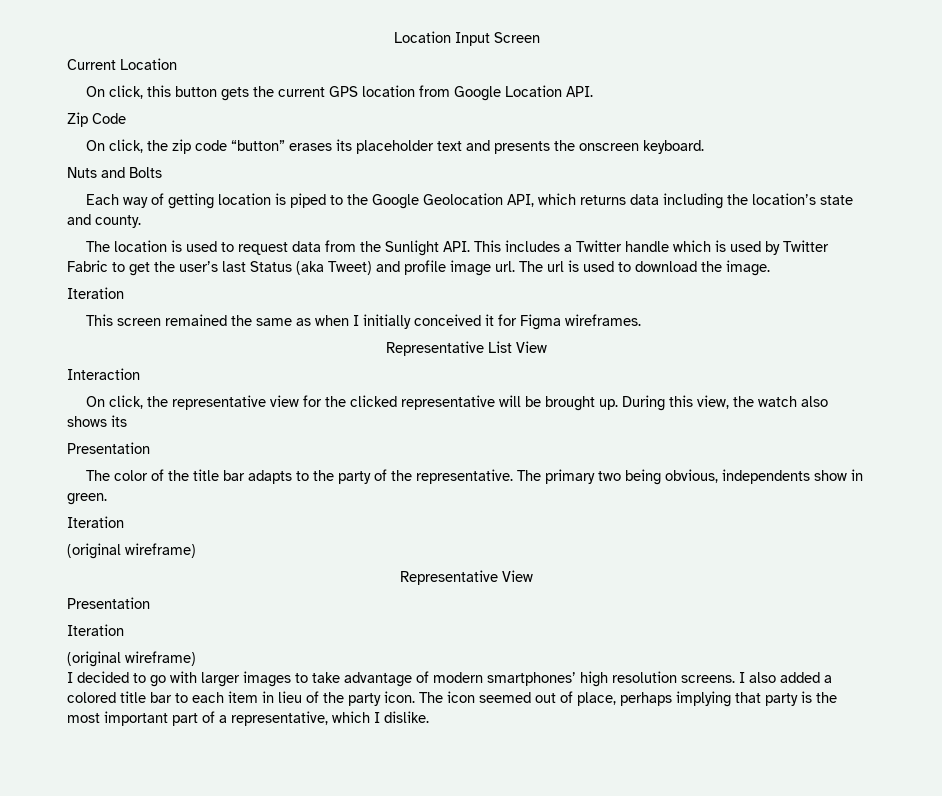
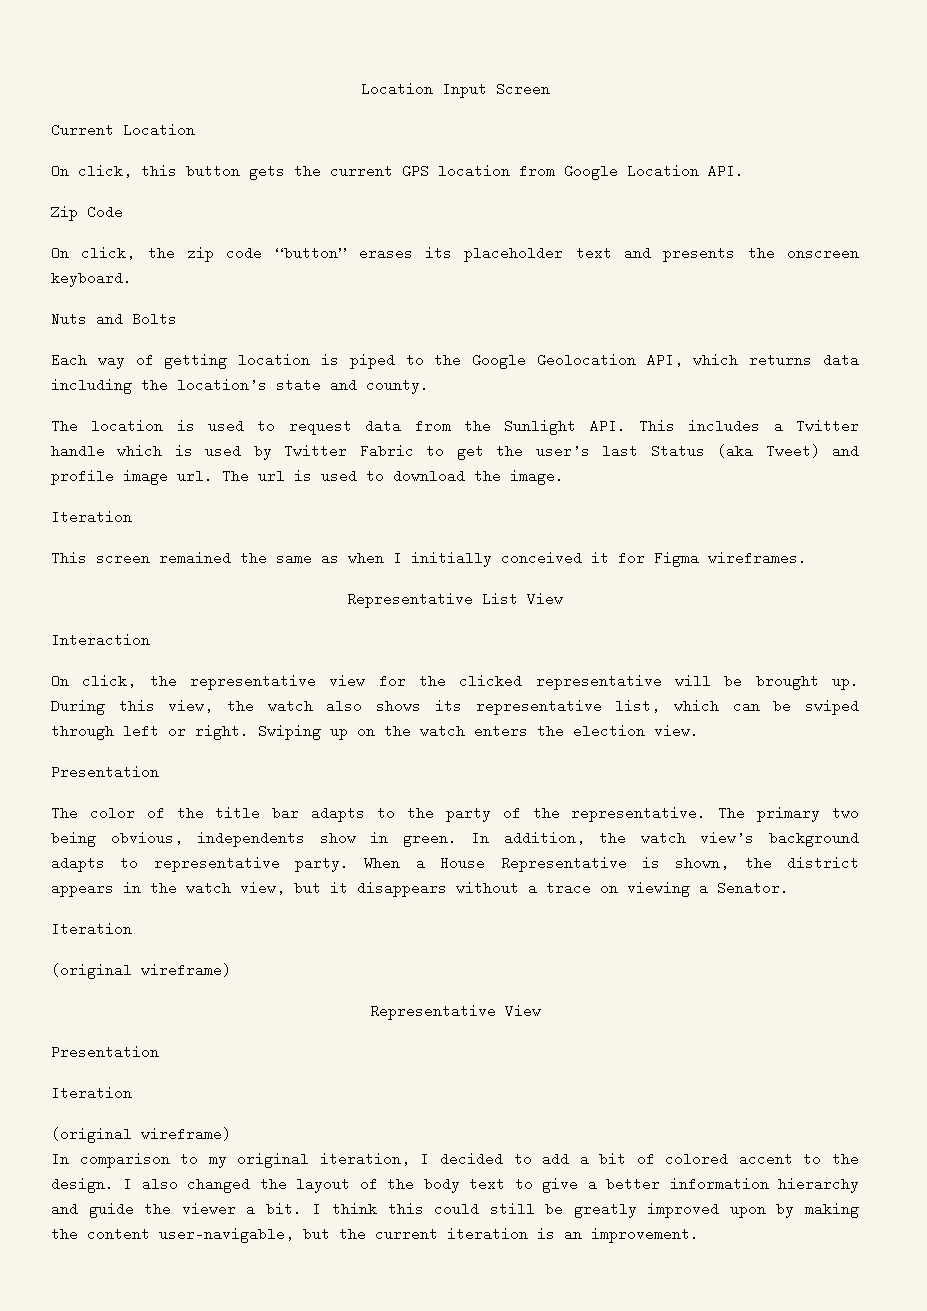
(127, 421) none -> [475,699,860,715] [51,724,699,740] representative list, which can be swiped through left or right. Swiping up on the watch enters the election view.
(107, 499) none -> [471,831,859,847] [51,856,860,872] [51,881,789,897] In addition, the watch view’s background adapts to representative party. When a House Representative is shown, the district appears in the watch view, but it disappears without a trace on viewing a Senator.
[67,671,832,687] [67,691,837,707] [67,711,429,726] I decided to go with larger images to take advantage of modern smartphones’ high resolution screens. I also added a colored title bar to each item in lieu of the party icon. The icon seemed out of place, perhaps implying that party is the most important part of a representative, which I dislike. -> [51,1152,859,1168] [51,1177,859,1193] [51,1202,859,1218] [51,1227,699,1243] In comparison to my original iteration, I decided to add a bit of colored accent to the design. I also changed the layout of the body text to give a better information hierarchy and guide the viewer a bit. I think this could still be greatly improved upon by making the content user-navigable, but the current iteration is an improvement.

